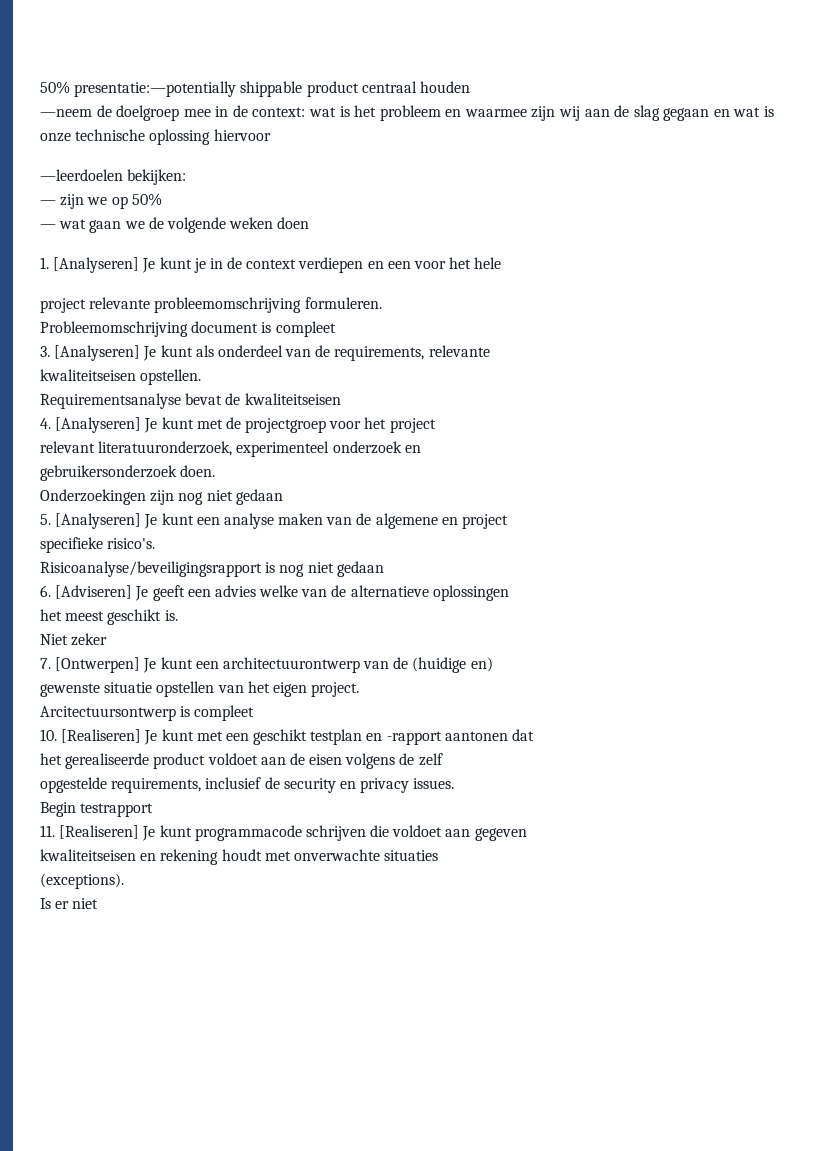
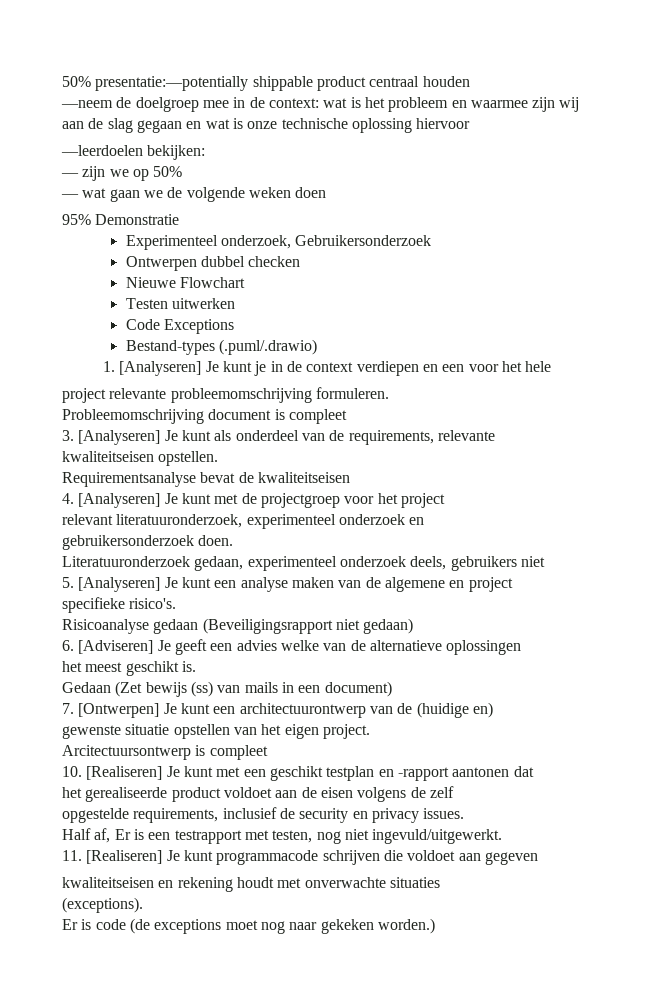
(310, 223) none -> [62,214,180,225] [125,235,432,250] [125,256,301,271] [125,277,245,288] [125,298,235,309] [125,319,234,334] [125,339,317,355] // 95% Demonstratie // Experimenteel onderzoek, Gebruikersonderzoek // Ontwerpen dubbel checken // Nieuwe Flowchart // Testen uitwerken // Code Exceptions // Bestand-types (.puml/.drawio)
[40,489,283,505] Onderzoekingen zijn nog niet gedaan -> [62,556,545,571] Literatuuronderzoek gedaan, experimenteel onderzoek deels, gebruikers niet
[40,561,384,577] Risicoanalyse/beveiligingsrapport is nog niet gedaan -> [62,618,414,634] Risicoanalyse gedaan (Beveiligingsrapport niet gedaan)
[40,633,108,646] Niet zeker -> [62,681,392,697] Gedaan (Zet bewijs (ss) van mails in een document)
[40,802,154,817] Begin testrapport -> [62,828,503,844] Half af, Er is een testrapport met testen, nog niet ingevuld/uitgewerkt.
[40,898,99,909] Is er niet -> [62,918,435,934] Er is code (de exceptions moet nog naar gekeken worden.)

